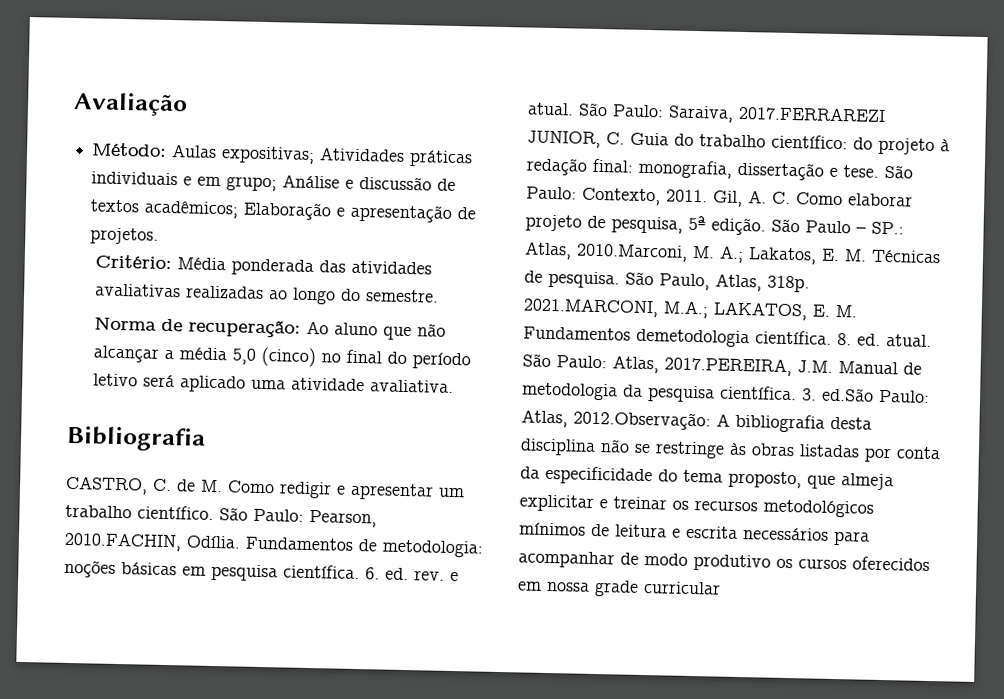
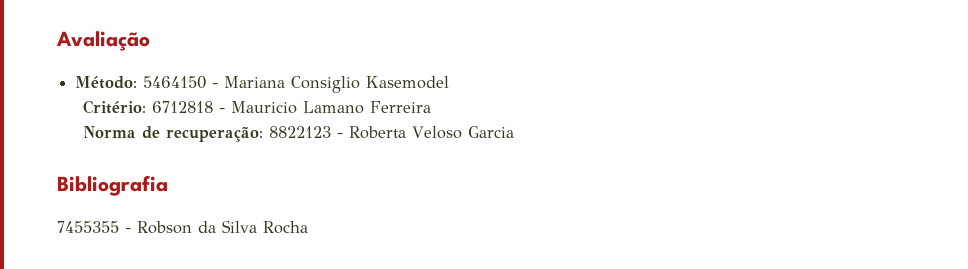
[171,144,474,168] [91,171,457,192] [90,199,477,223] [90,227,160,245] [95,254,433,277] [95,283,440,305] [94,316,447,341] [93,345,472,370] [93,373,455,394] [66,425,206,452] [65,475,465,501] [65,504,377,528] [64,531,483,558] [64,559,459,582] [527,102,886,123] [527,130,950,156] [526,157,913,181] [526,186,913,207] [525,214,904,236] [524,241,941,265] [524,270,810,293] [523,297,858,321] [523,326,932,348] [522,353,922,377] [521,382,930,403] [521,409,872,433] [520,438,941,463] [520,465,894,491] [519,494,874,518] [519,522,870,546] [518,550,930,572] [517,580,721,597] Aulas expositivas; Atividades práticas individuais e em grupo; Análise e discussão de textos acadêmicos; Elaboração e apresentação de projetos. // Critério: Média ponderada das atividades avaliativas realizadas ao longo do semestre. // Norma de recuperação: Ao aluno que não alcançar a média 5,0 (cinco) no final do período letivo será aplicado uma atividade avaliativa. // Bibliografia // CASTRO, C. de M. Como redigir e apresentar um trabalho científico. São Paulo: Pearson, 2010.FACHIN, Odília. Fundamentos de metodologia: noções básicas em pesquisa científica. 6. ed. rev. e atual. São Paulo: Saraiva, 2017.FERRAREZI JUNIOR, C. Guia do trabalho científico: do projeto à redação final: monografia, dissertação e tese. São Paulo: Contexto, 2011. Gil, A. C. Como elaborar projeto de pesquisa, 5ª edição. São Paulo – SP.: Atlas, 2010.Marconi, M. A.; Lakatos, E. M. Técnicas de pesquisa. São Paulo, Atlas, 318p. 2021.MARCONI, M.A.; LAKATOS, E. M. Fundamentos demetodologia científica. 8. ed. atual. São Paulo: Atlas, 2017.PEREIRA, J.M. Manual de metodologia da pesquisa científica. 3. ed.São Paulo: Atlas, 2012.Observação: A bibliografia desta disciplina não se restringe às obras listadas por conta da especificidade do tema proposto, que almeja explicitar e treinar os recursos metodológicos mínimos de leitura e escrita necessários para acompanhar de modo produtivo os cursos oferecidos em nossa grade curricular -> [143,76,450,93] [82,100,431,114] [82,126,514,142] [57,175,168,196] [57,220,308,234] 5464150 - Mariana Consiglio Kasemodel // Critério: 6712818 - Mauricio Lamano Ferreira // Norma de recuperação: 8822123 - Roberta Veloso Garcia // Bibliografia // 7455355 - Robson da Silva Rocha

